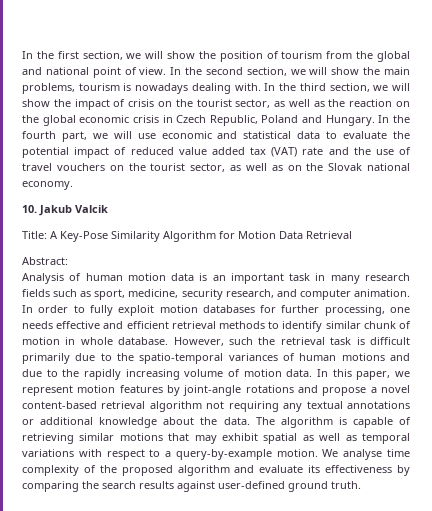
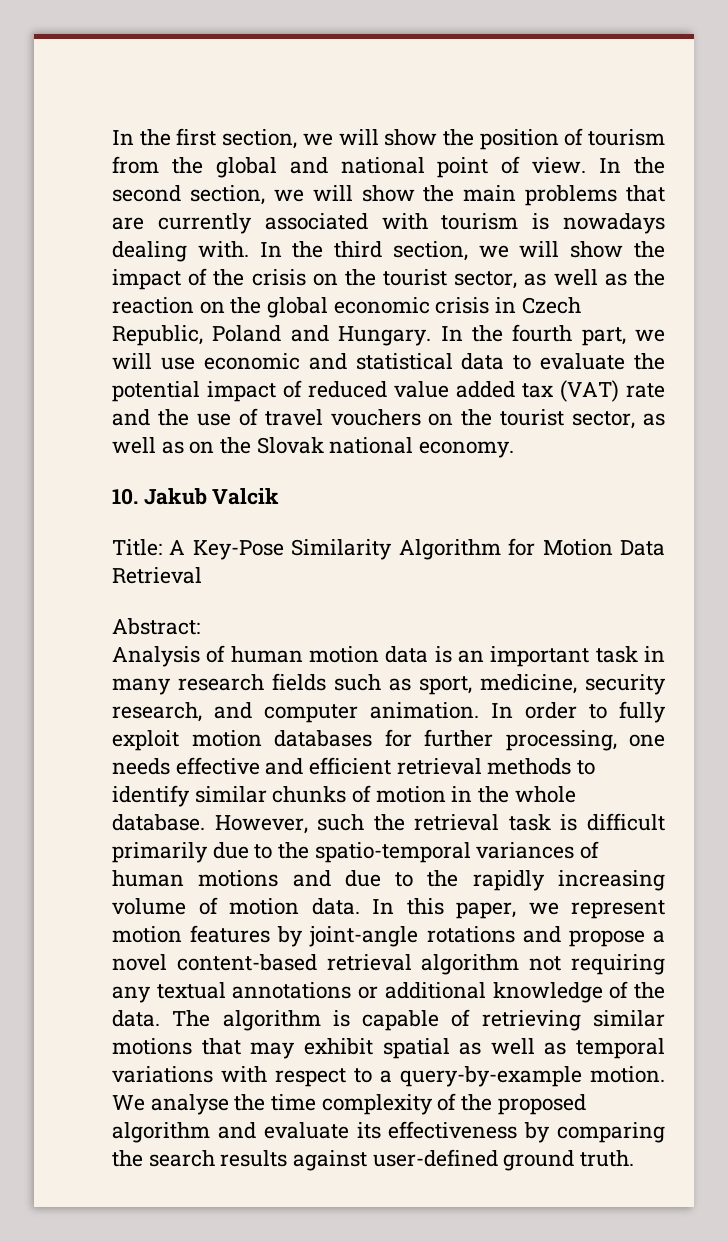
[22,83,75,94] problems, -> [525,185,665,206] [112,213,428,234] problems that are currently associated with
(126, 103) none -> [213,269,245,286] the
[363,321,396,329] chunk -> [272,786,347,803] chunks
(76, 341) none -> [478,786,510,803] the
[163,417,195,425] about -> [609,981,629,999] of
(383, 454) none -> [234,1094,266,1111] the

